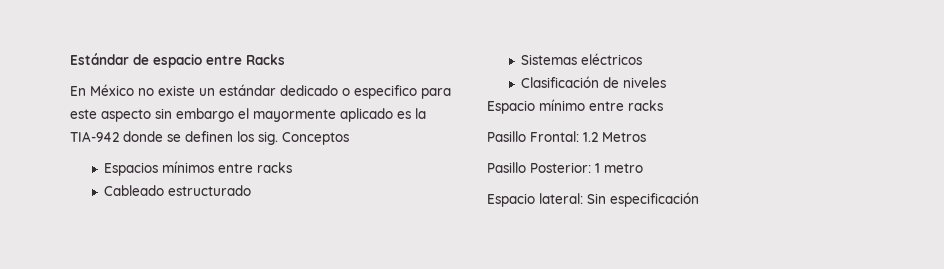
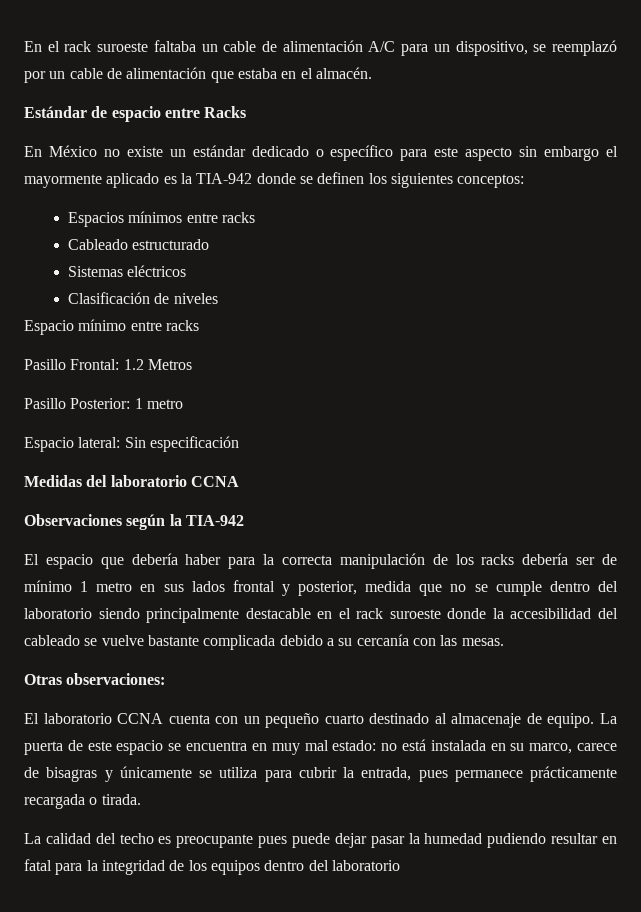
(70, 59) none -> [24,40,617,56] [24,67,372,83] En el rack suroeste faltaba un cable de alimentación A/C para un dispositivo, se reemplazó por un cable de alimentación que estaba en el almacén. //
[354,85,417,99] especifico -> [330,145,394,161] específico
[258,131,349,145] sig. Conceptos -> [390,173,525,188] siguientes conceptos:
(699, 199) none -> [24,475,239,487] [24,514,244,530] [24,553,617,569] [24,580,618,596] [24,608,618,623] [24,634,504,650] [24,673,166,685] [24,713,618,728] [24,739,617,755] [24,766,617,782] [24,794,141,809] [24,833,617,848] [24,859,400,875] // Medidas del laboratorio CCNA // Observaciones según la TIA-942 // El espacio que debería haber para la correcta manipulación de los racks debería ser de mínimo 1 metro en sus lados frontal y posterior, medida que no se cumple dentro del laboratorio siendo principalmente destacable en el rack suroeste donde la accesibilidad del cableado se vuelve bastante complicada debido a su cercanía con las mesas. // Otras observaciones: // El laboratorio CCNA cuenta con un pequeño cuarto destinado al almacenaje de equipo. La puerta de este espacio se encuentra en muy mal estado: no está instalada en su marco, carece de bisagras y únicamente se utiliza para cubrir la entrada, pues permanece prácticamente recargada o tirada. // La calidad del techo es preocupante pues puede dejar pasar la humedad pudiendo resultar en fatal para la integridad de los equipos dentro del laboratorio

